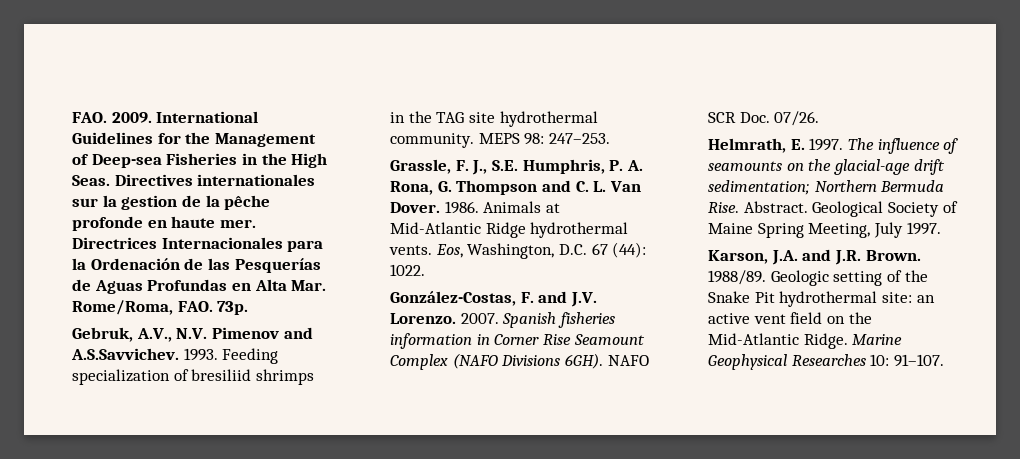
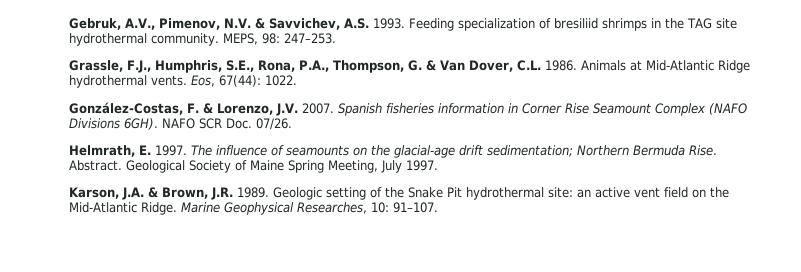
[72,111,259,123] [72,132,316,147] [72,153,328,168] [72,174,316,186] [72,195,271,210] [72,216,256,231] [72,237,324,252] [72,258,321,273] [72,279,327,294] [72,300,249,315] [72,327,313,342] [71,348,180,360] FAO. 2009. International Guidelines for the Management of Deep-sea Fisheries in the High Seas. Directives internationales sur la gestion de la pêche profonde en haute mer. Directrices Internacionales para la Ordenación de las Pesquerías de Aguas Profundas en Alta Mar. Rome/Roma, FAO. 73p. // Gebruk, A.V., N.V. Pimenov and A.S.Savvichev. -> [68,18,369,30] Gebruk, A.V., Pimenov, N.V. & Savvichev, A.S.
[478,133,520,144] MEPS -> [222,33,258,45] MEPS,
[455,159,643,175] [390,180,641,195] [390,202,441,213] F. J., S.E. Humphris, P. A. Rona, G. Thompson and C. L. Van Dover. -> [126,60,541,73] F.J., Humphris, S.E., Rona, P.A., Thompson, G. & Van Dover, C.L.
[467,242,647,259] Washington, D.C. 67 (44): -> [218,75,261,87] 67(44):
[538,291,597,307] [390,313,457,324] and J.V. Lorenzo. -> [202,103,298,116] & Lorenzo, J.V.
[802,249,921,265] [708,270,767,285] and J.R. Brown. 1988/89. -> [147,187,269,200] & Brown, J.R. 1989.
[791,354,866,366] Researches -> [296,202,367,214] Researches,

